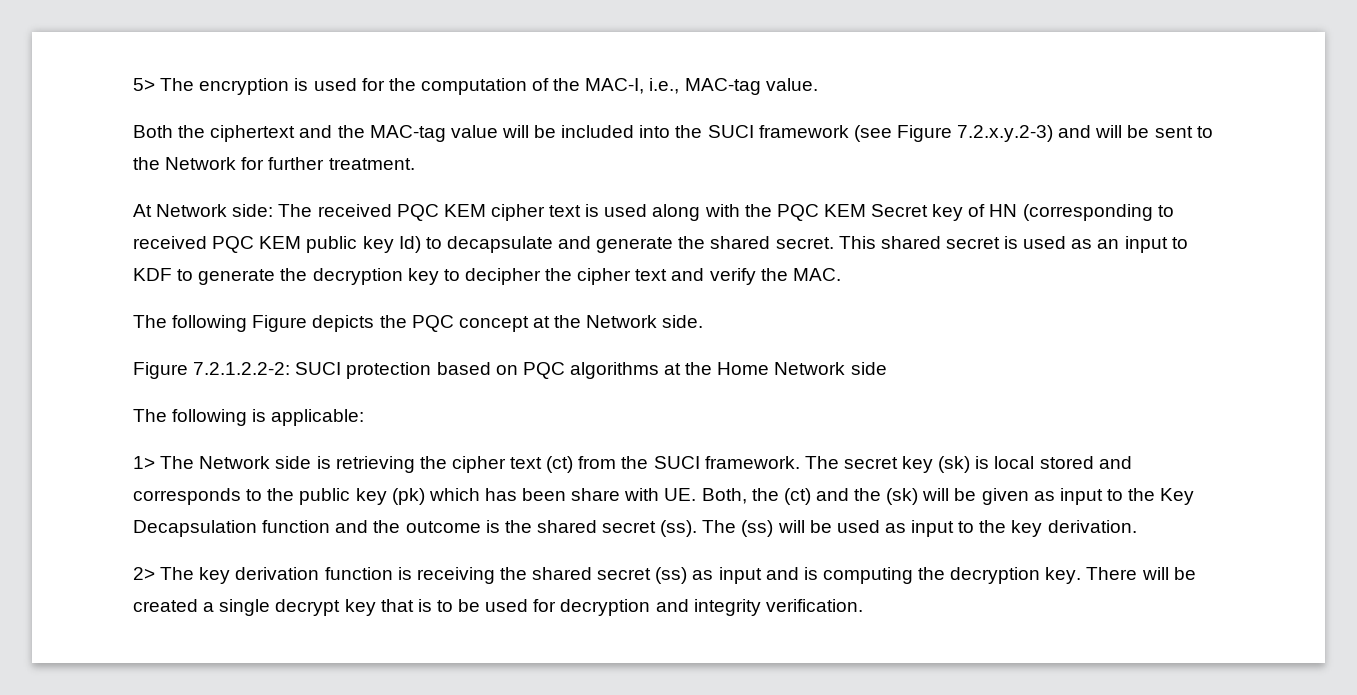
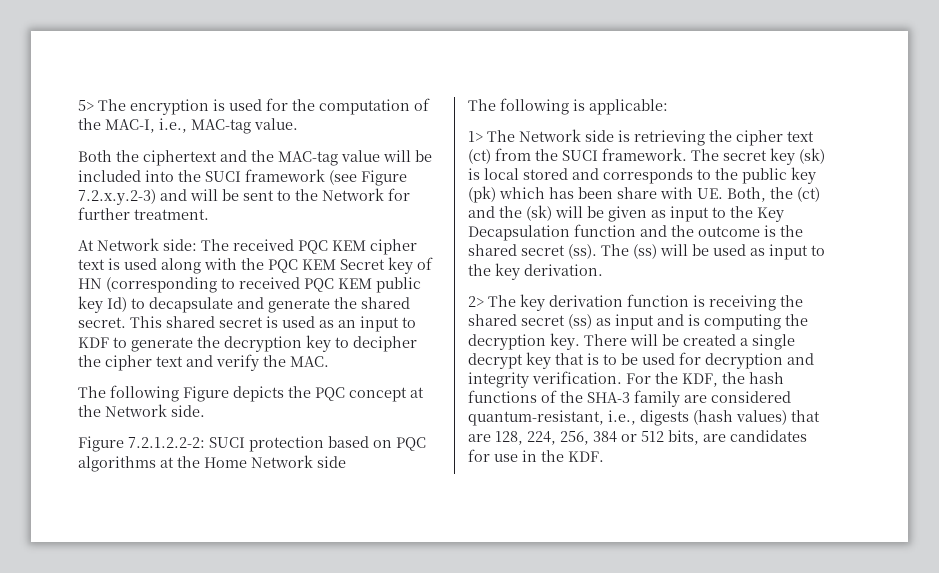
(863, 605) none -> [626,372,784,387] [468,390,791,407] [468,410,820,426] [468,430,807,445] [468,449,604,462] For the KDF, the hash functions of the SHA-3 family are considered quantum-resistant, i.e., digests (hash values) that are 128, 224, 256, 384 or 512 bits, are candidates for use in the KDF.

